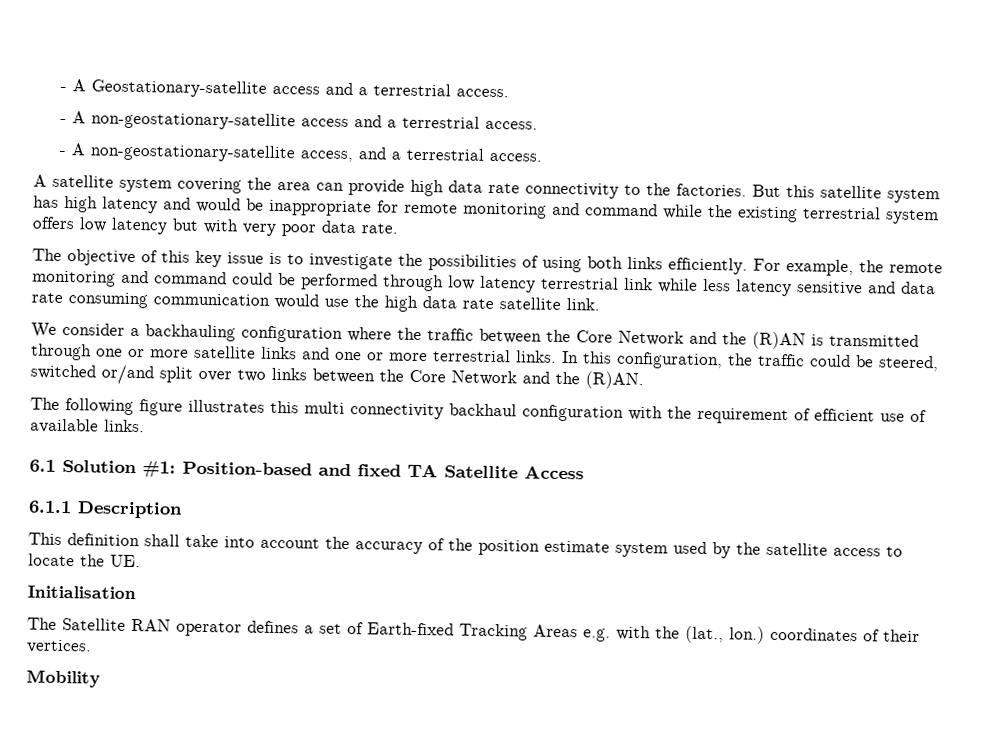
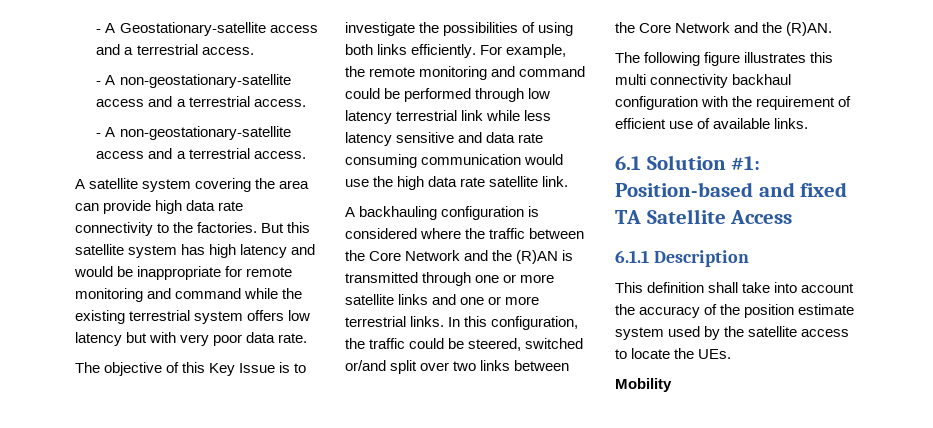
[299,150,353,163] access, -> [96,151,145,159] access
[195,250,264,268] key issue -> [209,363,276,376] Key Issue
[31,322,343,343] We consider a backhauling configuration -> [345,206,540,220] [345,228,417,239] A backhauling configuration is considered
[110,554,141,568] [27,585,136,600] [27,617,920,644] [26,639,92,654] UE. // Initialisation // The Satellite RAN operator defines a set of Earth-fixed Tracking Areas e.g. with the (lat., lon.) coordinates of their vertices. -> [698,349,732,359] UEs.

